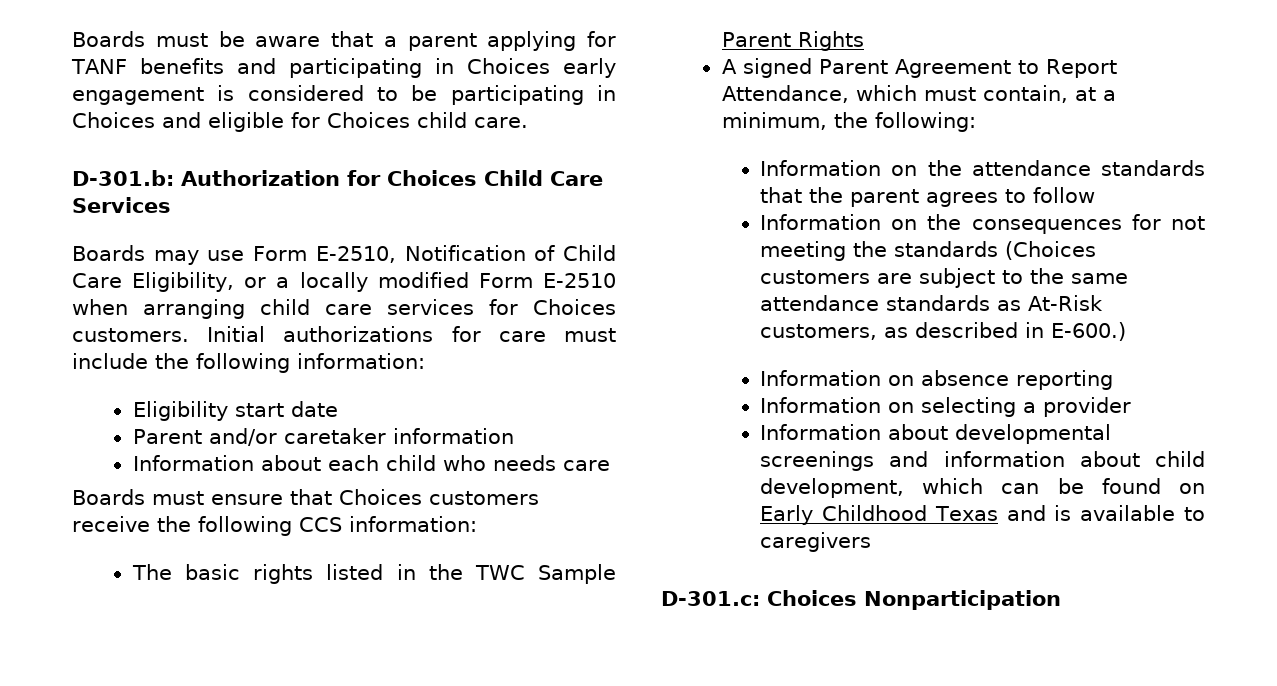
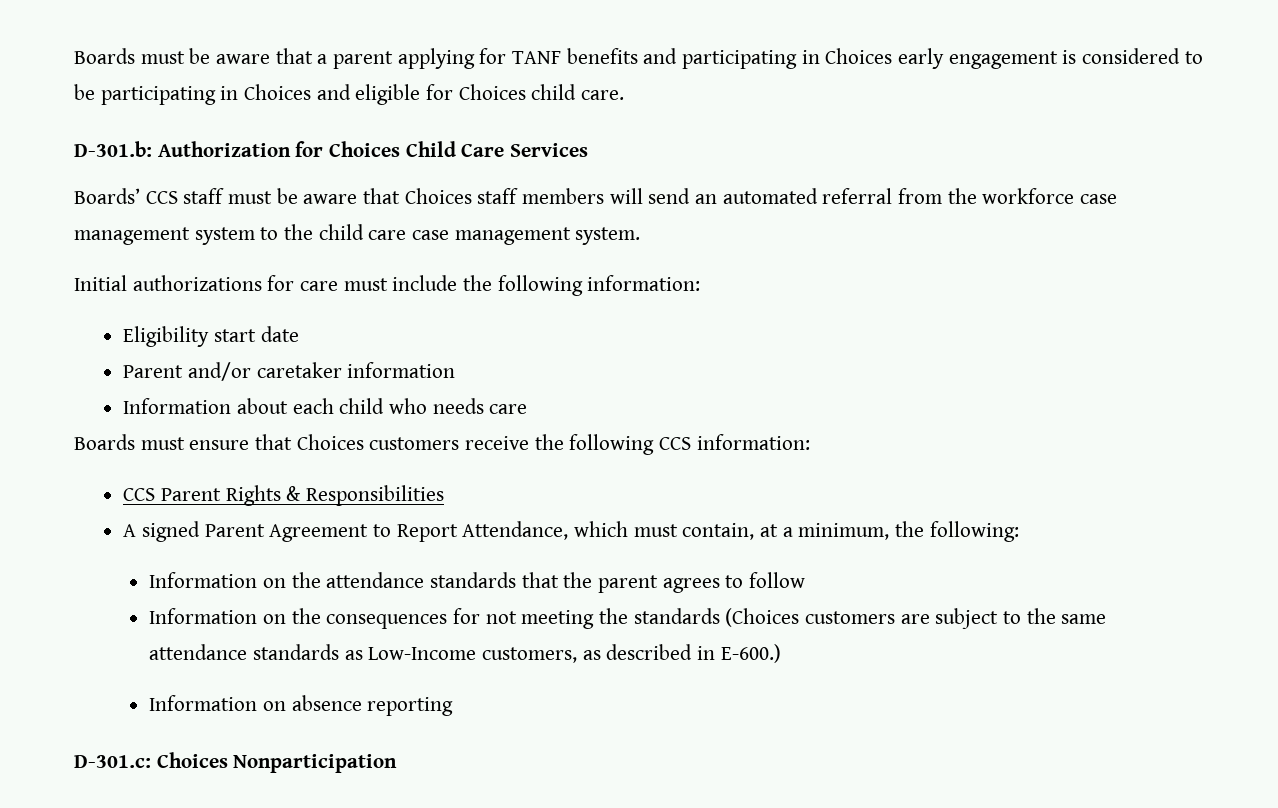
[72,245,616,265] [72,272,616,292] [72,299,616,319] [72,328,189,342] Boards may use Form E-2510, Notification of Child Care Eligibility, or a locally modified Form E-2510 when arranging child care services for Choices customers. -> [74,188,1118,204] [74,224,641,245] Boards’ CCS staff must be aware that Choices staff members will send an automated referral from the workforce case management system to the child care case management system. //
[131,564,616,584] The basic rights listed in the TWC Sample -> [123,488,156,501] CCS
(864, 41) none -> [286,485,444,506] & Responsibilities
[1028,295,1104,311] At-Risk -> [368,647,477,660] Low-Income
[760,397,1132,417] [760,424,1112,444] [760,451,1205,471] [760,478,1205,498] [760,505,1205,525] [760,532,872,552] // Information on selecting a provider // Information about developmental screenings and information about child development, which can be found on Early Childhood Texas and is available to caregivers -> (454, 706) none

